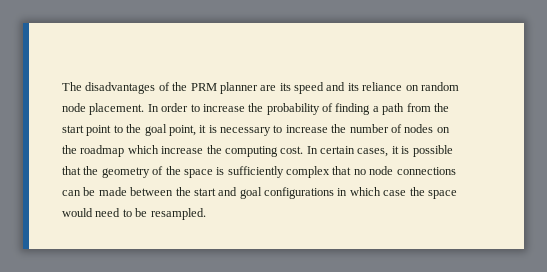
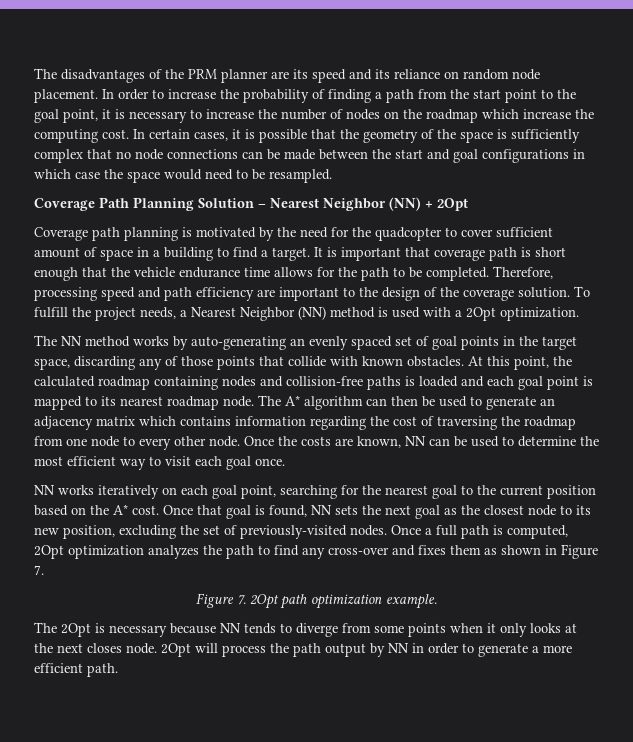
(206, 214) none -> [34,197,468,211] [34,227,553,241] [34,247,566,261] [34,266,553,281] [34,286,590,301] [34,306,579,321] [34,335,577,350] [34,356,572,370] [34,376,593,390] [34,395,555,410] [34,416,576,430] [34,436,599,450] [34,456,285,470] [34,485,596,499] [34,504,591,519] [34,525,568,539] [34,544,598,559] [34,565,44,575] [196,593,437,609] [34,622,577,637] [34,643,572,657] [34,663,118,677] // Coverage Path Planning Solution – Nearest Neighbor (NN) + 2Opt // Coverage path planning is motivated by the need for the quadcopter to cover sufficient amount of space in a building to find a target. It is important that coverage path is short enough that the vehicle endurance time allows for the path to be completed. Therefore, processing speed and path efficiency are important to the design of the coverage solution. To fulfill the project needs, a Nearest Neighbor (NN) method is used with a 2Opt optimization. // The NN method works by auto-generating an evenly spaced set of goal points in the target space, discarding any of those points that collide with known obstacles. At this point, the calculated roadmap containing nodes and collision-free paths is loaded and each goal point is mapped to its nearest roadmap node. The A* algorithm can then be used to generate an adjacency matrix which contains information regarding the cost of traversing the roadmap from one node to every other node. Once the costs are known, NN can be used to determine the most efficient way to visit each goal once. // NN works iteratively on each goal point, searching for the nearest goal to the current position based on the A* cost. Once that goal is found, NN sets the next goal as the closest node to its new position, excluding the set of previously-visited nodes. Once a full path is computed, 2Opt optimization analyzes the path to find any cross-over and fixes them as shown in Figure 7. // Figure 7. 2Opt path optimization example. // The 2Opt is necessary because NN tends to diverge from some points when it only looks at the next closes node. 2Opt will process the path output by NN in order to generate a more efficient path.

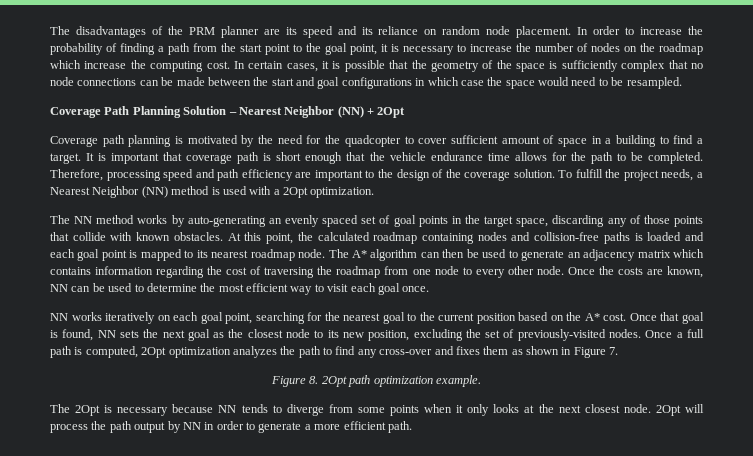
[237,595,246,605] 7. -> [309,376,319,384] 8.
[87,643,122,653] closes -> [584,404,620,413] closest

